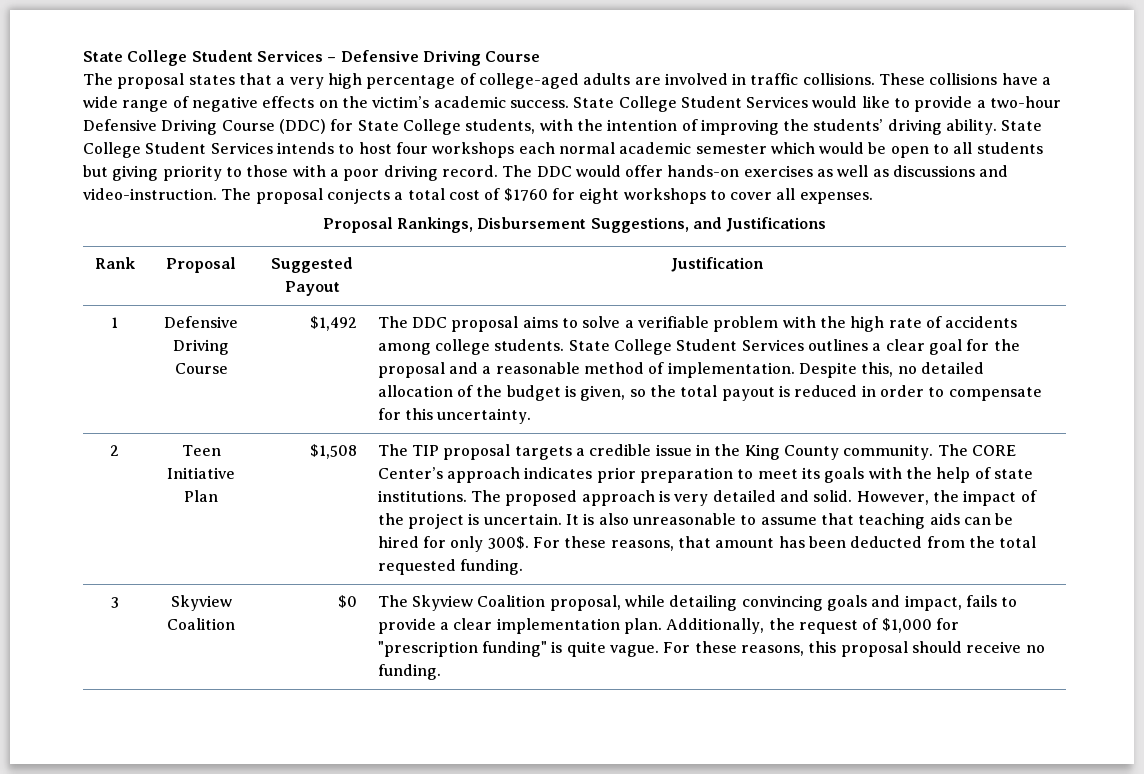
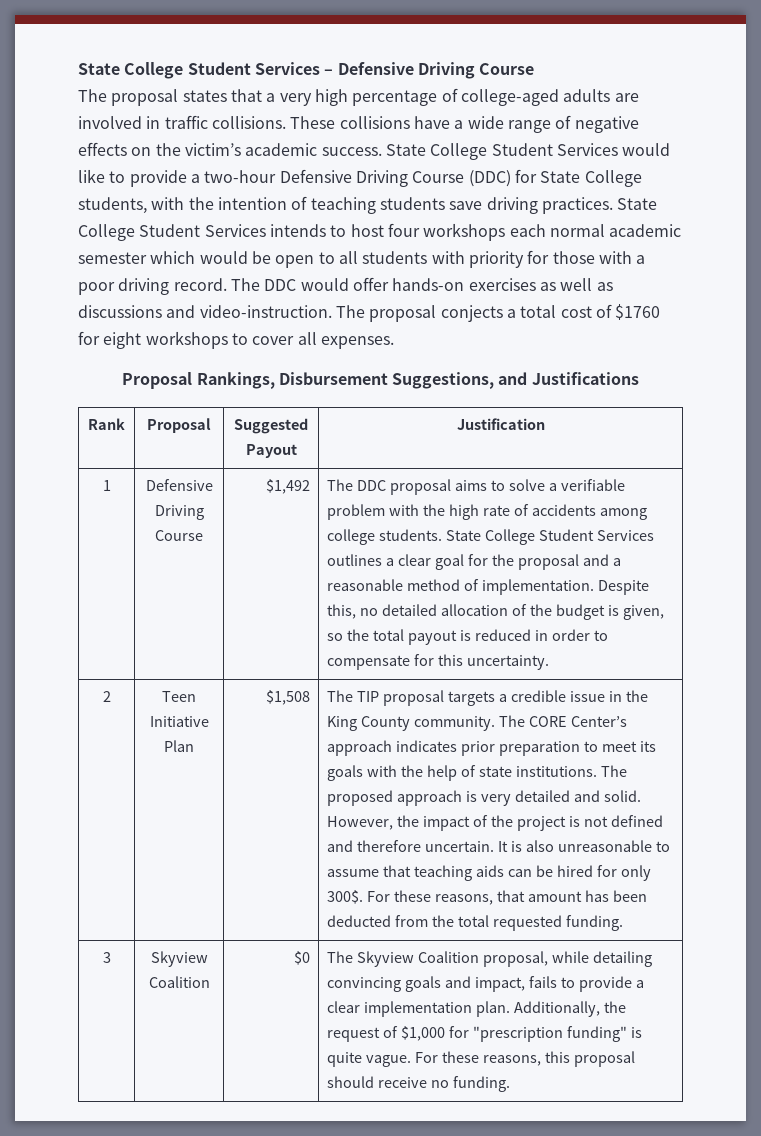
[700,119,998,135] improving the students’ driving ability. -> [310,197,613,214] teaching students save driving practices.
[83,165,242,181] but giving priority to -> [431,250,550,268] with priority for
(480, 519) none -> [583,815,663,827] [327,840,422,852] not defined and therefore

